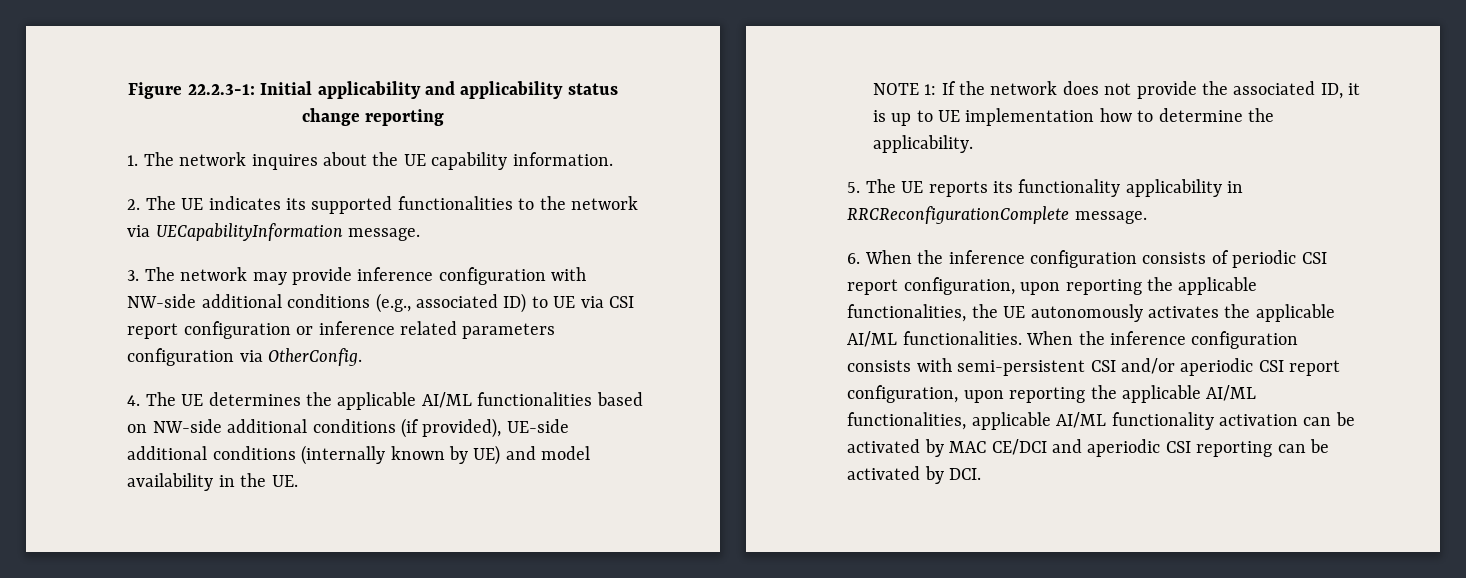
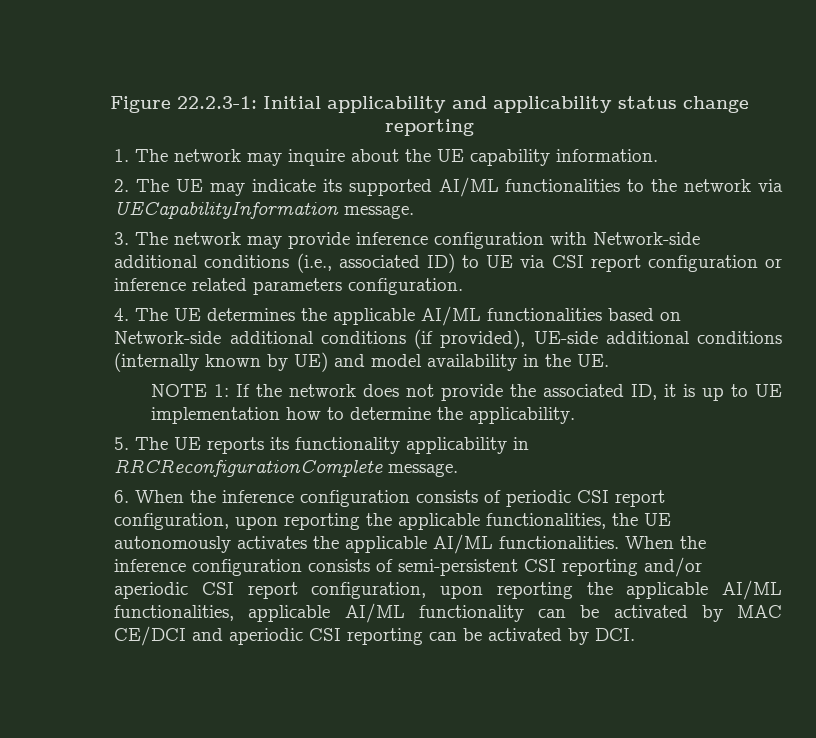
[251,154,318,170] inquires -> [247,149,346,166] may inquire
[208,196,281,210] indicates -> [209,179,316,196] may indicate
(393, 205) none -> [438,177,499,197] AI/ML
[127,293,411,313] NW-side additional conditions (e.g., -> [593,232,701,245] [114,253,332,273] Network-side additional conditions (i.e.,
[127,348,363,366] configuration via OtherConfig. -> [348,278,464,295] configuration.
[152,419,222,433] NW-side -> [114,331,222,344] Network-side
[916,358,952,372] with -> [376,559,394,572] of
(1116, 366) none -> [562,559,639,576] reporting
[1219,414,1299,426] activation -> (524, 613) none

